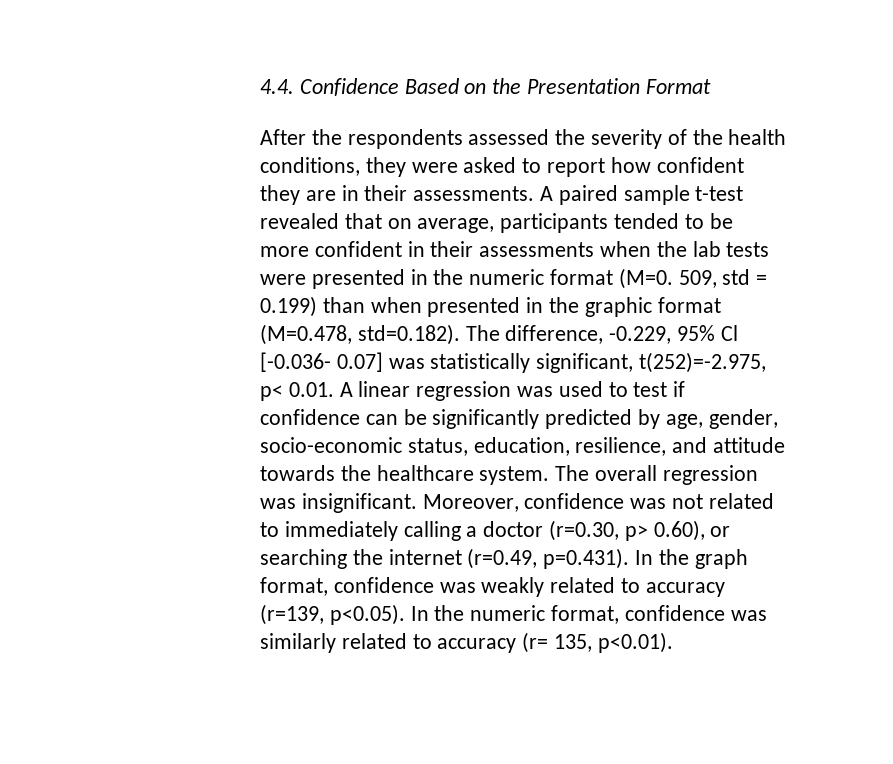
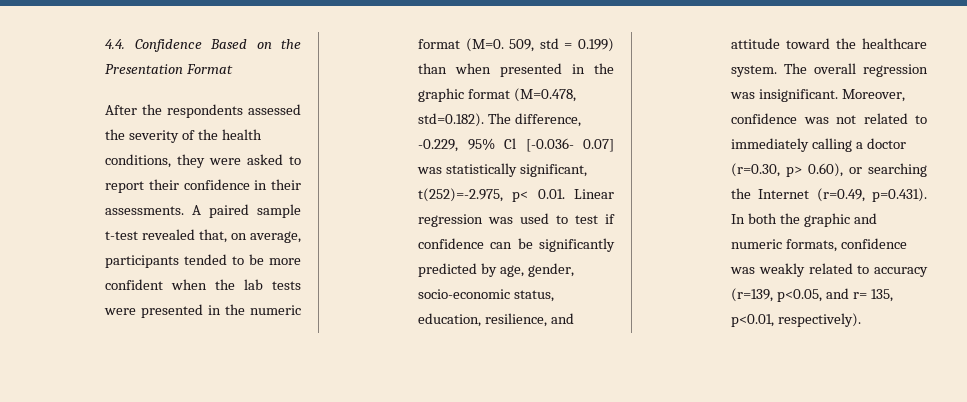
[610,157,744,173] [259,185,336,205] how confident they are -> [148,179,250,190] their confidence
[344,213,382,229] that -> [199,229,227,243] that,
[407,241,595,257] in their assessments -> (163, 284) none
[339,381,411,397] A linear -> [574,189,614,199] Linear
[259,465,335,481] towards -> [786,38,830,49] toward
[388,549,462,565] internet -> [758,189,810,199] Internet
[658,549,748,569] [259,577,328,596] the graph format, -> [747,213,877,227] [731,239,837,252] both the graphic and numeric formats,
[329,604,767,625] [259,632,673,653] p<0.05). In the numeric format, confidence was similarly related to accuracy (r= 135, p<0.01). -> [776,288,893,302] [731,313,861,327] p<0.05, and r= 135, p<0.01, respectively).

